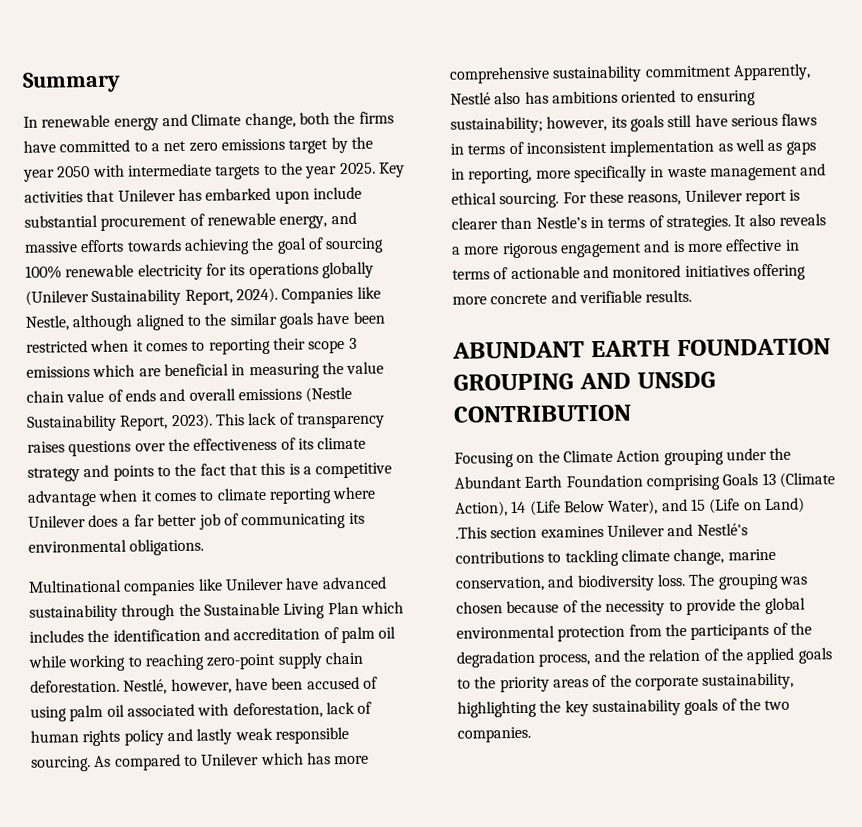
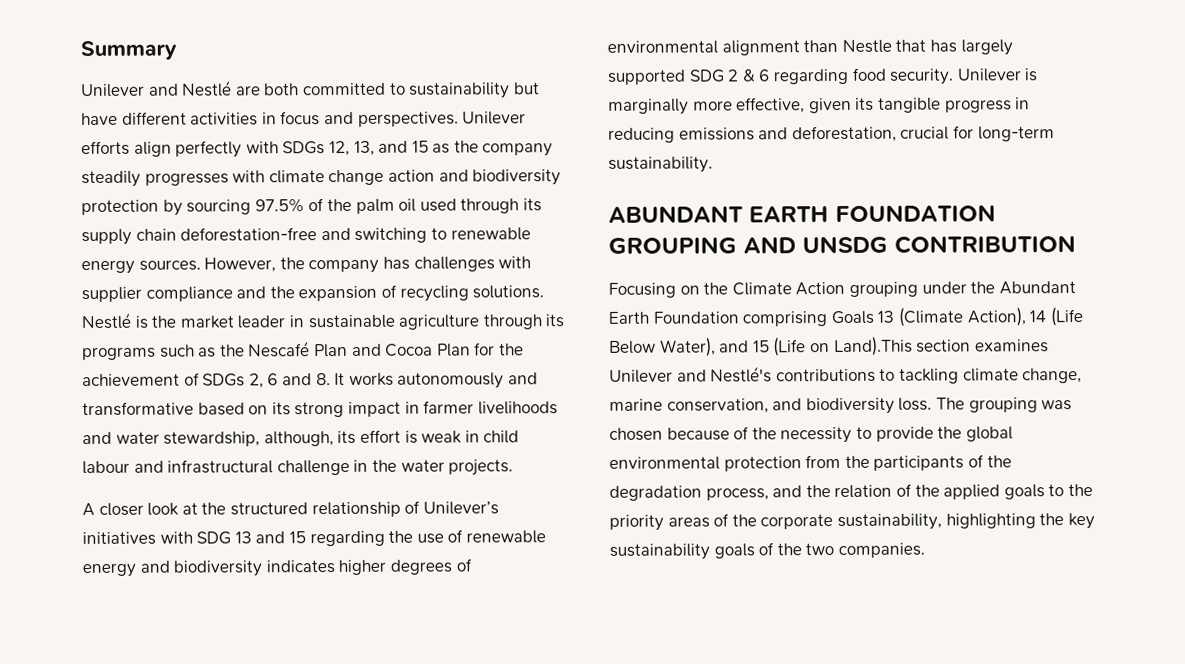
[23,111,394,131] [23,136,373,154] [23,162,405,182] [24,186,362,204] [24,211,357,231] [24,237,385,255] [25,261,374,281] [25,286,381,307] [25,311,385,332] [26,337,357,355] [26,361,385,380] [26,386,353,403] [26,412,385,432] [27,436,367,457] [27,462,393,482] [27,486,377,507] [28,512,365,530] [28,538,205,556] [28,576,387,596] [29,601,404,622] [29,626,397,644] [28,651,363,672] [30,676,378,695] [30,701,373,722] [30,726,349,747] [31,752,370,772] [449,63,811,84] [450,90,756,106] [450,113,818,134] [450,139,816,157] [451,163,827,184] [451,189,801,209] [451,213,826,232] [452,238,800,259] [452,263,806,281] [452,289,693,305] In renewable energy and Climate change, both the firms have committed to a net zero emissions target by the year 2050 with intermediate targets to the year 2025. Key activities that Unilever has embarked upon include substantial procurement of renewable energy, and massive efforts towards achieving the goal of sourcing 100% renewable electricity for its operations globally (Unilever Sustainability Report, 2024). Companies like Nestle, although aligned to the similar goals have been restricted when it comes to reporting their scope 3 emissions which are beneficial in measuring the value chain value of ends and overall emissions (Nestle Sustainability Report, 2023). This lack of transparency raises questions over the effectiveness of its climate strategy and points to the fact that this is a competitive advantage when it comes to climate reporting where Unilever does a far better job of communicating its environmental obligations. // Multinational companies like Unilever have advanced sustainability through the Sustainable Living Plan which includes the identification and accreditation of palm oil while working to reaching zero-point supply chain deforestation. Nestlé, however, have been accused of using palm oil associated with deforestation, lack of human rights policy and lastly weak responsible sourcing. As compared to Unilever which has more comprehensive sustainability commitment Apparently, Nestlé also has ambitions oriented to ensuring sustainability; however, its goals still have serious flaws in terms of inconsistent implementation as well as gaps in reporting, more specifically in waste management and ethical sourcing. For these reasons, Unilever report is clearer than Nestle’s in terms of strategies. It also reveals a more rigorous engagement and is more effective in terms of actionable and monitored initiatives offering more concrete and verifiable results. -> [81,80,540,99] [81,111,527,127] [81,140,554,158] [81,169,562,188] [81,198,542,216] [81,227,531,246] [81,256,532,275] [81,284,545,303] [81,312,565,330] [82,341,524,361] [82,372,538,389] [82,400,558,418] [82,429,520,447] [82,459,514,476] [82,500,499,518] [82,529,546,547] [82,558,472,578] [607,39,1013,56] [607,67,1038,85] [608,97,1031,115] [608,125,1055,143] [608,156,713,173] Unilever and Nestlé are both committed to sustainability but have different activities in focus and perspectives. Unilever efforts align perfectly with SDGs 12, 13, and 15 as the company steadily progresses with climate change action and biodiversity protection by sourcing 97.5% of the palm oil used through its supply chain deforestation-free and switching to renewable energy sources. However, the company has challenges with supplier compliance and the expansion of recycling solutions. Nestlé is the market leader in sustainable agriculture through its programs such as the Nescafé Plan and Cocoa Plan for the achievement of SDGs 2, 6 and 8. It works autonomously and transformative based on its strong impact in farmer livelihoods and water stewardship, although, its effort is weak in child labour and infrastructural challenge in the water projects. // A closer look at the structured relationship of Unilever’s initiatives with SDG 13 and 15 regarding the use of renewable energy and biodiversity indicates higher degrees of environmental alignment than Nestle that has largely supported SDG 2 & 6 regarding food security. Unilever is marginally more effective, given its tangible progress in reducing emissions and deforestation, crucial for long-term sustainability.
[764,497,805,514] [455,526,487,539] Land) .This -> [833,336,913,357] Land).This

